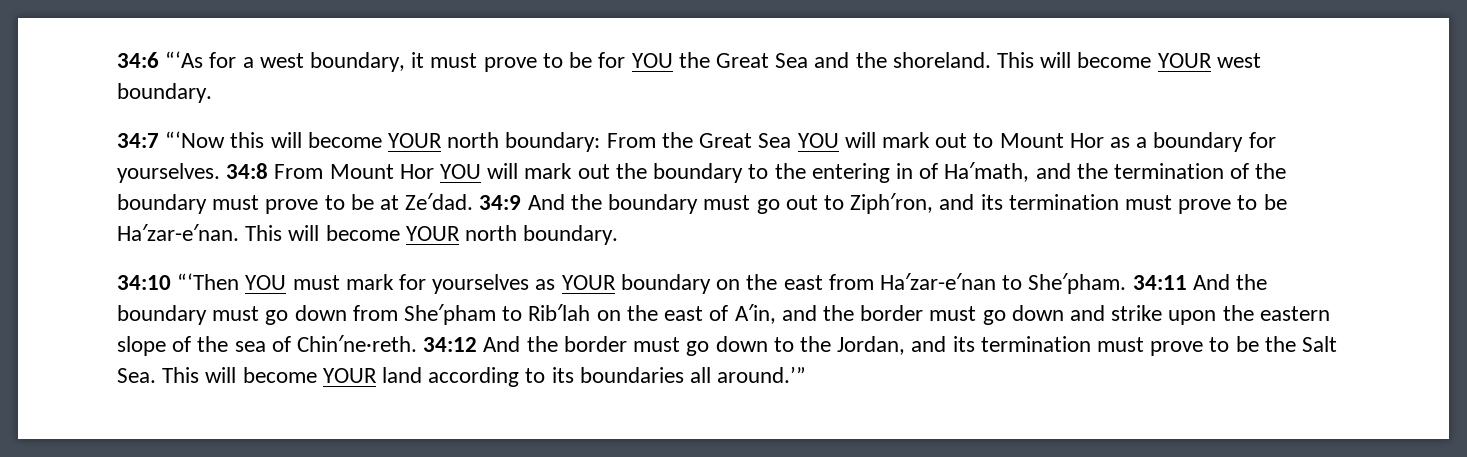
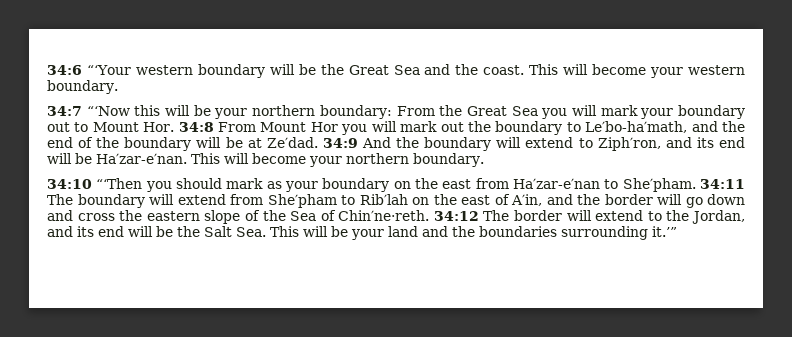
[165,51,673,72] “‘As for a west boundary, it must prove to be for YOU -> [86,64,316,78] “‘Your western boundary will be
[892,52,1261,68] shoreland. This will become YOUR west -> [483,64,745,78] coast. This will become your western
[307,132,500,148] become YOUR north -> [193,105,316,119] be your northern
[797,132,930,148] YOU will mark -> [541,105,745,119] you will mark your boundary
[1069,132,1276,152] [117,163,220,183] Hor as a boundary for yourselves. -> [143,122,175,132] Hor.
[440,164,482,179] YOU -> [341,124,368,135] you
[774,162,1224,183] the entering in of Ha′math, and the termination -> [585,121,745,133] [47,137,73,148] Le′bo-ha′math, and the end
[212,195,345,214] must prove to -> [196,137,222,148] will
[703,195,818,214] must go out -> [496,137,574,148] will extend
[1008,194,1258,214] termination must prove to -> [718,137,745,148] [47,153,72,164] end will
[405,225,518,241] YOUR north -> [309,153,409,167] your northern
[245,274,616,294] YOU must mark for yourselves as YOUR -> [145,178,318,192] you should mark as your
[1192,274,1267,290] [117,305,347,325] And the boundary must go down -> [47,194,226,208] The boundary will extend
[929,306,977,321] must -> [657,194,682,205] will
[1111,305,1217,325] strike upon -> [77,213,115,221] cross
[234,341,266,352] sea -> [290,211,317,221] Sea
[483,336,768,356] And the border must go down -> [483,210,644,221] The border will extend
[980,336,1230,356] termination must prove to -> [98,226,153,237] end will
[242,366,807,387] become YOUR land according to its boundaries all around.’” -> [331,226,677,240] be your land and the boundaries surrounding it.’”

